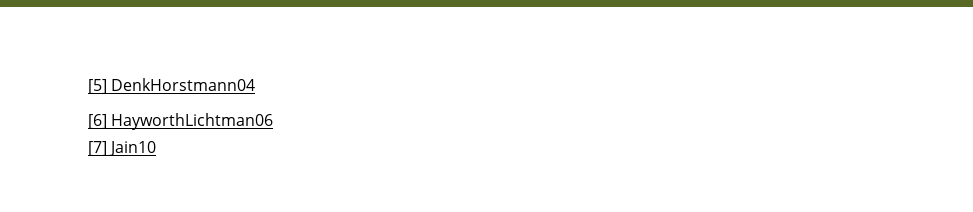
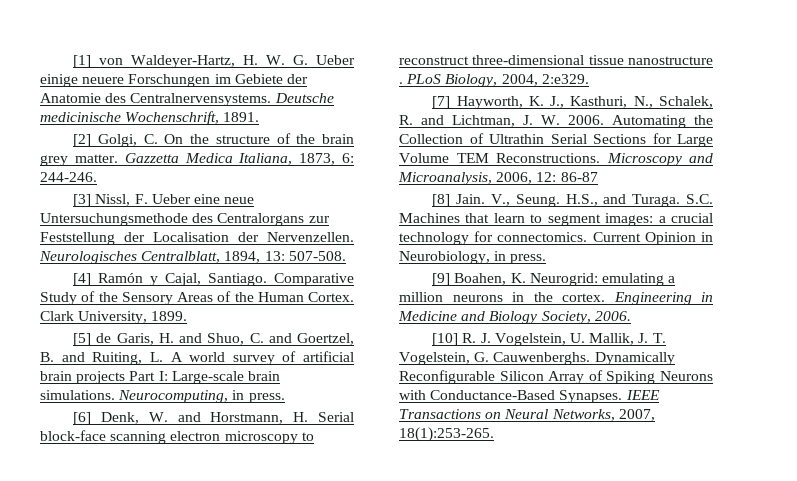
[88,78,256,94] [88,113,274,130] [88,141,157,156] [5] DenkHorstmann04 // [6] HayworthLichtman06 // [7] Jain10 -> [73,55,355,68] [40,74,308,87] [40,93,334,106] [40,111,260,125] [73,133,354,147] [40,153,354,166] [40,172,97,182] [73,194,255,207] [40,213,330,226] [40,232,354,245] [39,251,346,264] [73,273,354,286] [40,291,354,305] [40,311,188,324] [73,333,354,346] [40,351,354,365] [40,371,280,384] [40,390,285,403] [73,412,354,425] [40,430,314,444] [399,55,713,65] [399,74,589,87] [432,96,713,109] [399,115,713,128] [399,133,713,147] [399,153,713,166] [398,172,598,185] [432,194,713,207] [399,213,713,226] [399,231,713,245] [399,251,547,264] [432,273,676,286] [399,292,713,305] [398,311,631,324] [432,333,666,346] [399,352,675,365] [399,370,713,384] [399,390,660,403] [399,409,655,421] [399,427,494,442] [1] von Waldeyer-Hartz, H. W. G. Ueber einige neuere Forschungen im Gebiete der Anatomie des Centralnervensystems. Deutsche medicinische Wochenschrift, 1891. // [2] Golgi, C. On the structure of the brain grey matter. Gazzetta Medica Italiana, 1873, 6: 244-246. // [3] Nissl, F. Ueber eine neue Untersuchungsmethode des Centralorgans zur Feststellung der Localisation der Nervenzellen. Neurologisches Centralblatt, 1894, 13: 507-508. // [4] Ramón y Cajal, Santiago. Comparative Study of the Sensory Areas of the Human Cortex. Clark University, 1899. // [5] de Garis, H. and Shuo, C. and Goertzel, B. and Ruiting, L. A world survey of artificial brain projects Part I: Large-scale brain simulations. Neurocomputing, in press. // [6] Denk, W. and Horstmann, H. Serial block-face scanning electron microscopy to reconstruct three-dimensional tissue nanostructure . PLoS Biology, 2004, 2:e329. // [7] Hayworth, K. J., Kasthuri, N., Schalek, R. and Lichtman, J. W. 2006. Automating the Collection of Ultrathin Serial Sections for Large Volume TEM Reconstructions. Microscopy and Microanalysis, 2006, 12: 86-87 // [8] Jain. V., Seung. H.S., and Turaga. S.C. Machines that learn to segment images: a crucial technology for connectomics. Current Opinion in Neurobiology, in press. // [9] Boahen, K. Neurogrid: emulating a million neurons in the cortex. Engineering in Medicine and Biology Society, 2006. // [10] R. J. Vogelstein, U. Mallik, J. T. Vogelstein, G. Cauwenberghs. Dynamically Reconfigurable Silicon Array of Spiking Neurons with Conductance-Based Synapses. IEEE Transactions on Neural Networks, 2007, 18(1):253-265.

